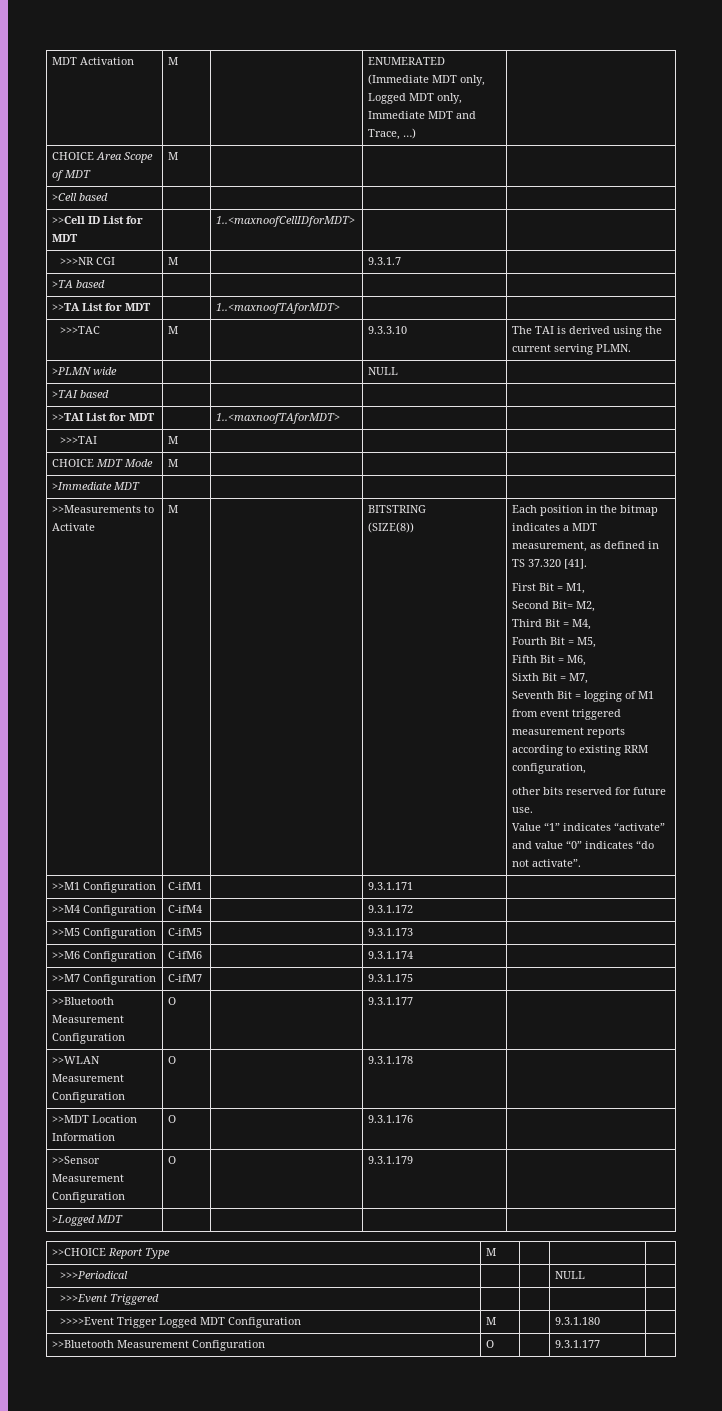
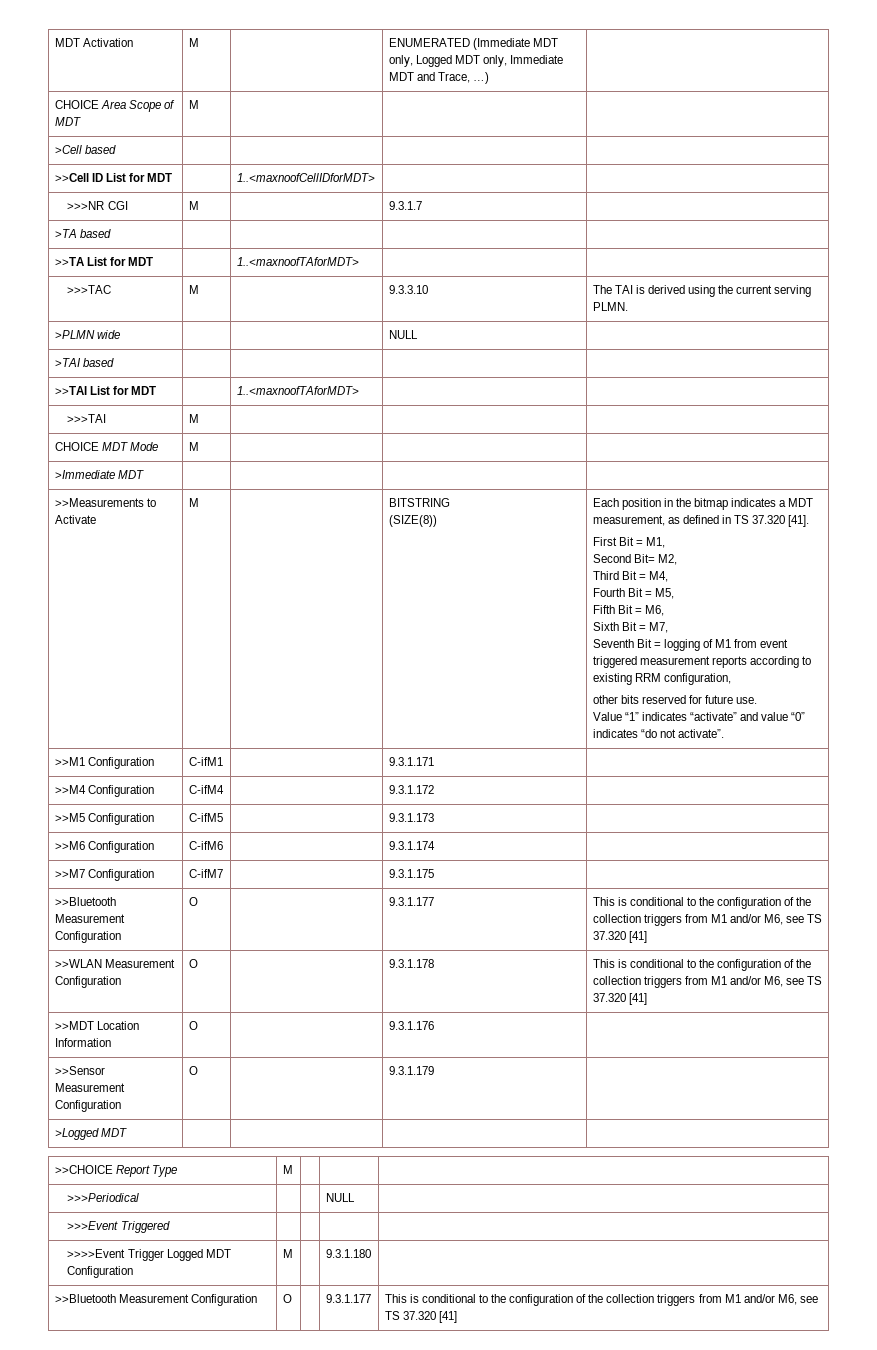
(414, 1001) none -> [592,897,812,909] [592,914,823,926] [592,931,647,943] This is conditional to the configuration of the collection triggers from M1 and/or M6, see TS 37.320 [41]
(414, 1060) none -> [592,959,812,971] [592,976,823,988] [592,993,647,1005] This is conditional to the configuration of the collection triggers from M1 and/or M6, see TS 37.320 [41]
(601, 1344) none -> [384,1294,818,1306] [384,1311,457,1323] This is conditional to the configuration of the collection triggers from M1 and/or M6, see TS 37.320 [41]

